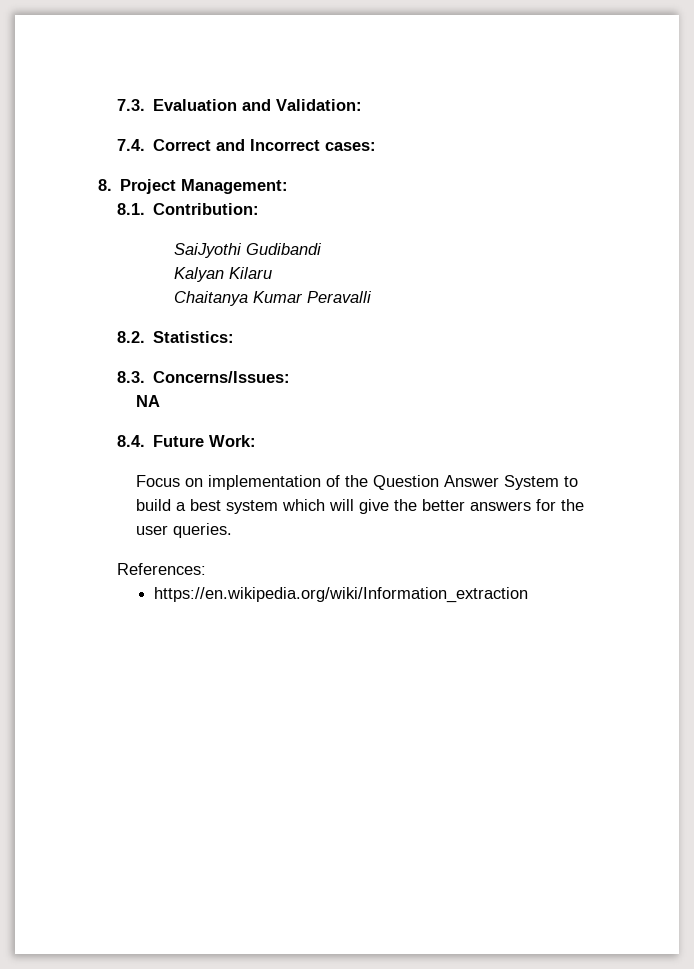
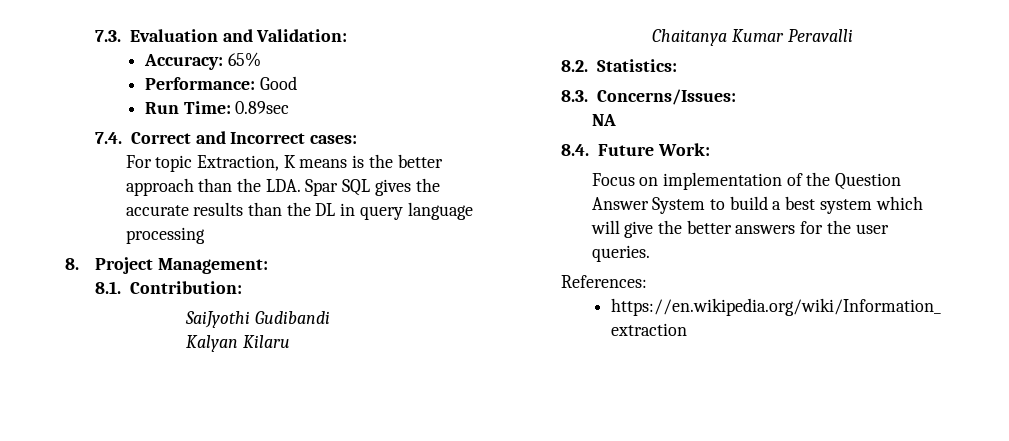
(363, 105) none -> [143,52,261,70] [144,76,297,90] [144,101,290,114] // Accuracy: 65% // Performance: Good // Run Time: 0.89sec
(377, 146) none -> [125,154,443,172] [125,178,440,196] [125,202,473,220] [125,227,205,244] // For topic Extraction, K means is the better approach than the LDA. Spar SQL gives the accurate results than the DL in query language processing

